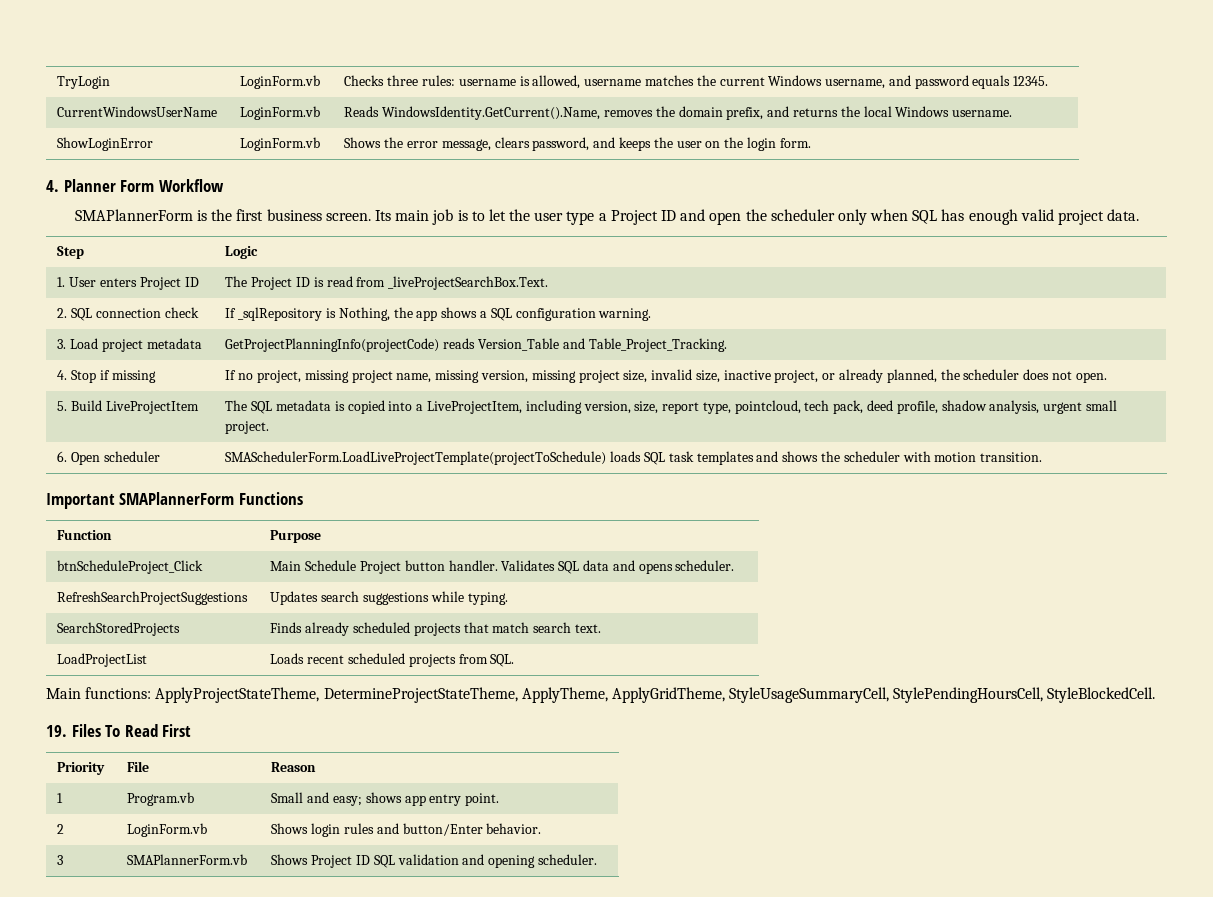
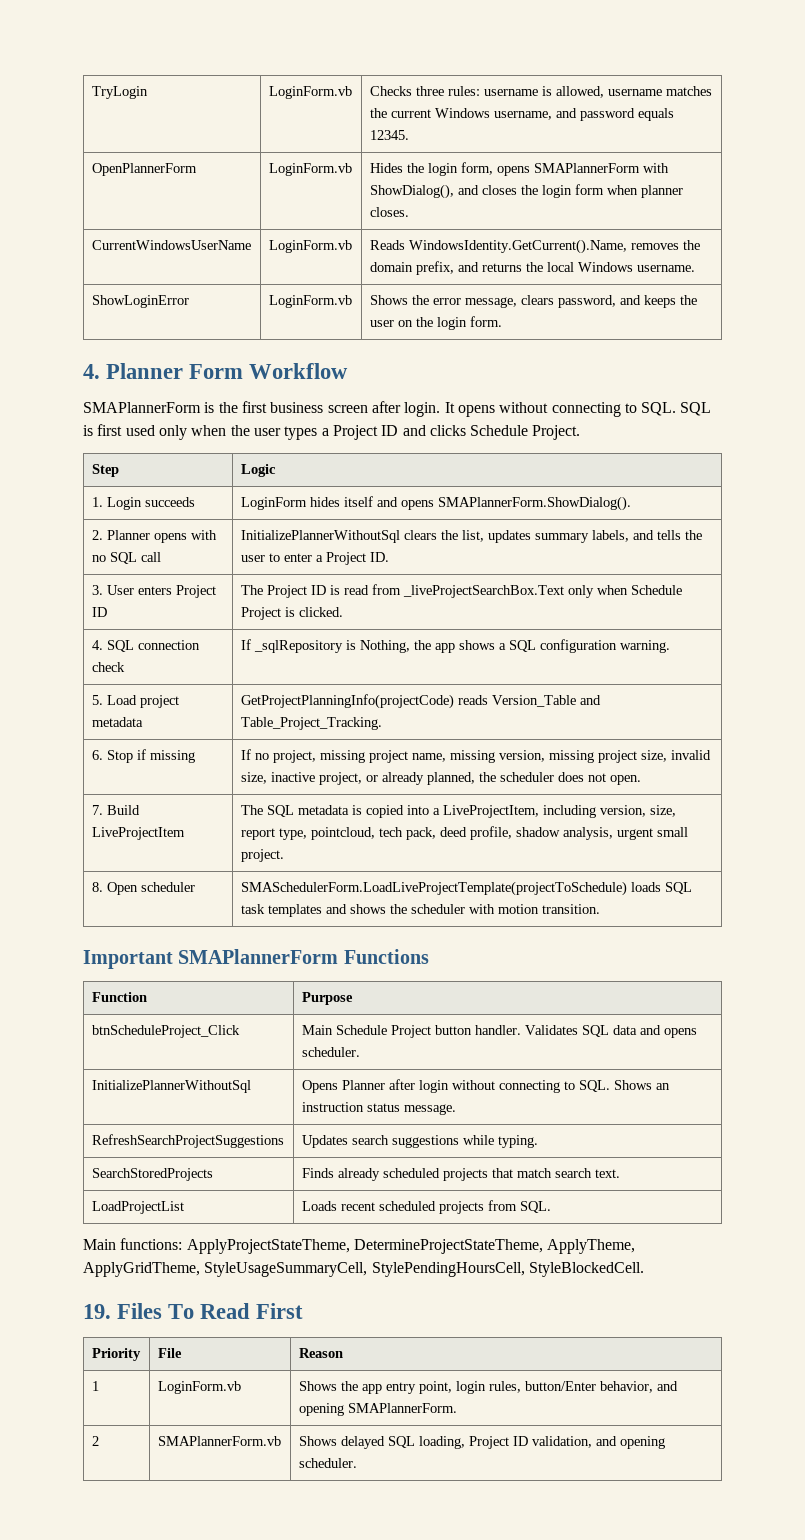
(1049, 81) none -> [91,163,197,176] [268,163,352,176] [369,162,669,176] [369,184,683,199] [369,207,409,217] // OpenPlannerForm | LoginForm.vb | Hides the login form, opens SMAPlannerForm with ShowDialog(), and closes the login form when planner closes.
[325,209,595,225] screen. Its main job is to let the user type -> [327,401,712,417] [83,424,318,440] screen after login. It opens without connecting to SQL. SQL is first used only when the user types
[709,209,1140,225] [57,246,85,259] [225,246,259,259] [57,277,66,287] open the scheduler only when SQL has enough valid project data. // Step | Logic // 1. -> [429,425,581,440] [91,464,119,477] [240,464,276,477] [91,497,195,510] [240,496,631,511] [91,530,217,543] [91,552,161,564] [240,530,702,543] [240,552,389,565] [91,585,103,595] clicks Schedule Project. // Step | Logic // 1. Login succeeds | LoginForm hides itself and opens SMAPlannerForm.ShowDialog(). // 2. Planner opens with no SQL call | InitializePlannerWithoutSql clears the list, updates summary labels, and tells the user to enter a Project ID. // 3.
[388,276,549,290] [57,308,68,318] _liveProjectSearchBox.Text. // 2. -> [402,585,682,598] [240,607,343,620] [91,640,103,650] _liveProjectSearchBox.Text only when Schedule Project is clicked. // 4.
[57,339,67,349] 3. -> [91,695,103,705] 5.
[57,370,68,380] 4. -> [91,750,103,760] 6.
[57,401,68,411] 5. -> [91,805,103,815] 7.
[57,451,68,462] 6. -> [91,882,103,892] 8.
(735, 565) none -> [91,1080,251,1093] [301,1079,670,1093] [301,1102,456,1115] // InitializePlannerWithoutSql | Opens Planner after login without connecting to SQL. Shows an instruction status message.
[127,792,195,806] [271,792,500,806] [57,824,65,834] [127,823,208,837] [271,823,542,837] [57,855,64,865] [127,854,248,865] [271,854,459,868] Program.vb | Small and easy; shows app entry point. // 2 | LoginForm.vb | Shows login rules and button/Enter behavior. // 3 | SMAPlannerForm.vb | Shows Project ID SQL validation -> [157,1381,241,1394] [298,1381,678,1394] [298,1403,457,1416] [91,1436,99,1446] [157,1436,281,1446] [298,1436,592,1449] LoginForm.vb | Shows the app entry point, login rules, button/Enter behavior, and opening SMAPlannerForm. // 2 | SMAPlannerForm.vb | Shows delayed SQL loading, Project ID validation,

